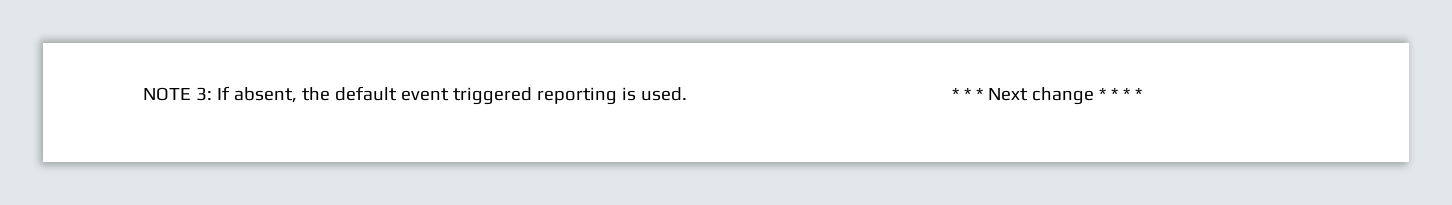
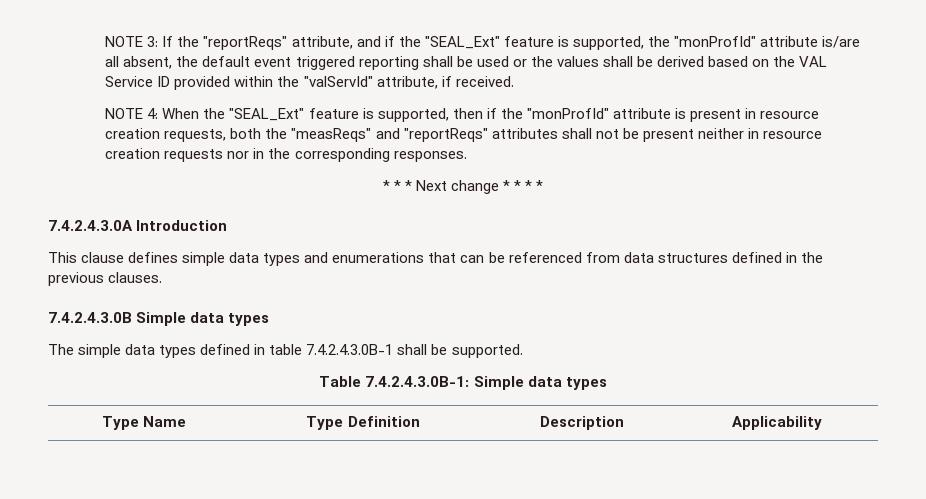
(230, 93) none -> [177,36,861,50] [105,56,120,67] the "reportReqs" attribute, and if the "SEAL_Ext" feature is supported, the "monProfId" attribute is/are all
[621,87,687,101] is used. -> [422,56,828,67] [105,76,514,90] [105,108,820,122] [105,128,822,142] [105,148,467,162] shall be used or the values shall be derived based on the VAL Service ID provided within the "valServId" attribute, if received. // NOTE 4: When the "SEAL_Ext" feature is supported, then if the "monProfId" attribute is present in resource creation requests, both the "measReqs" and "reportReqs" attributes shall not be present neither in resource creation requests nor in the corresponding responses.
(1142, 94) none -> [48,220,228,231] [48,252,823,266] [48,272,163,286] [48,312,270,326] [48,344,523,358] [319,376,607,390] [101,416,187,430] [306,416,420,430] [539,416,624,430] [732,416,822,430] // 7.4.2.4.3.0A Introduction // This clause defines simple data types and enumerations that can be referenced from data structures defined in the previous clauses. // 7.4.2.4.3.0B Simple data types // The simple data types defined in table 7.4.2.4.3.0B-1 shall be supported. // Table 7.4.2.4.3.0B-1: Simple data types // Type Name | Type Definition | Description | Applicability

